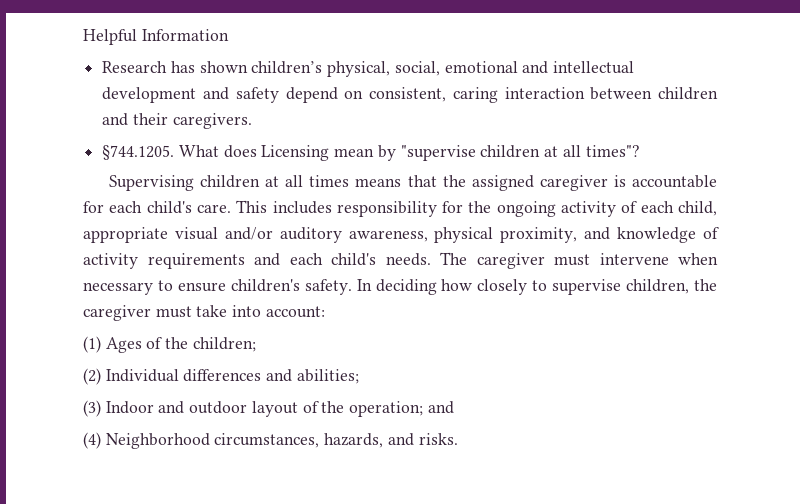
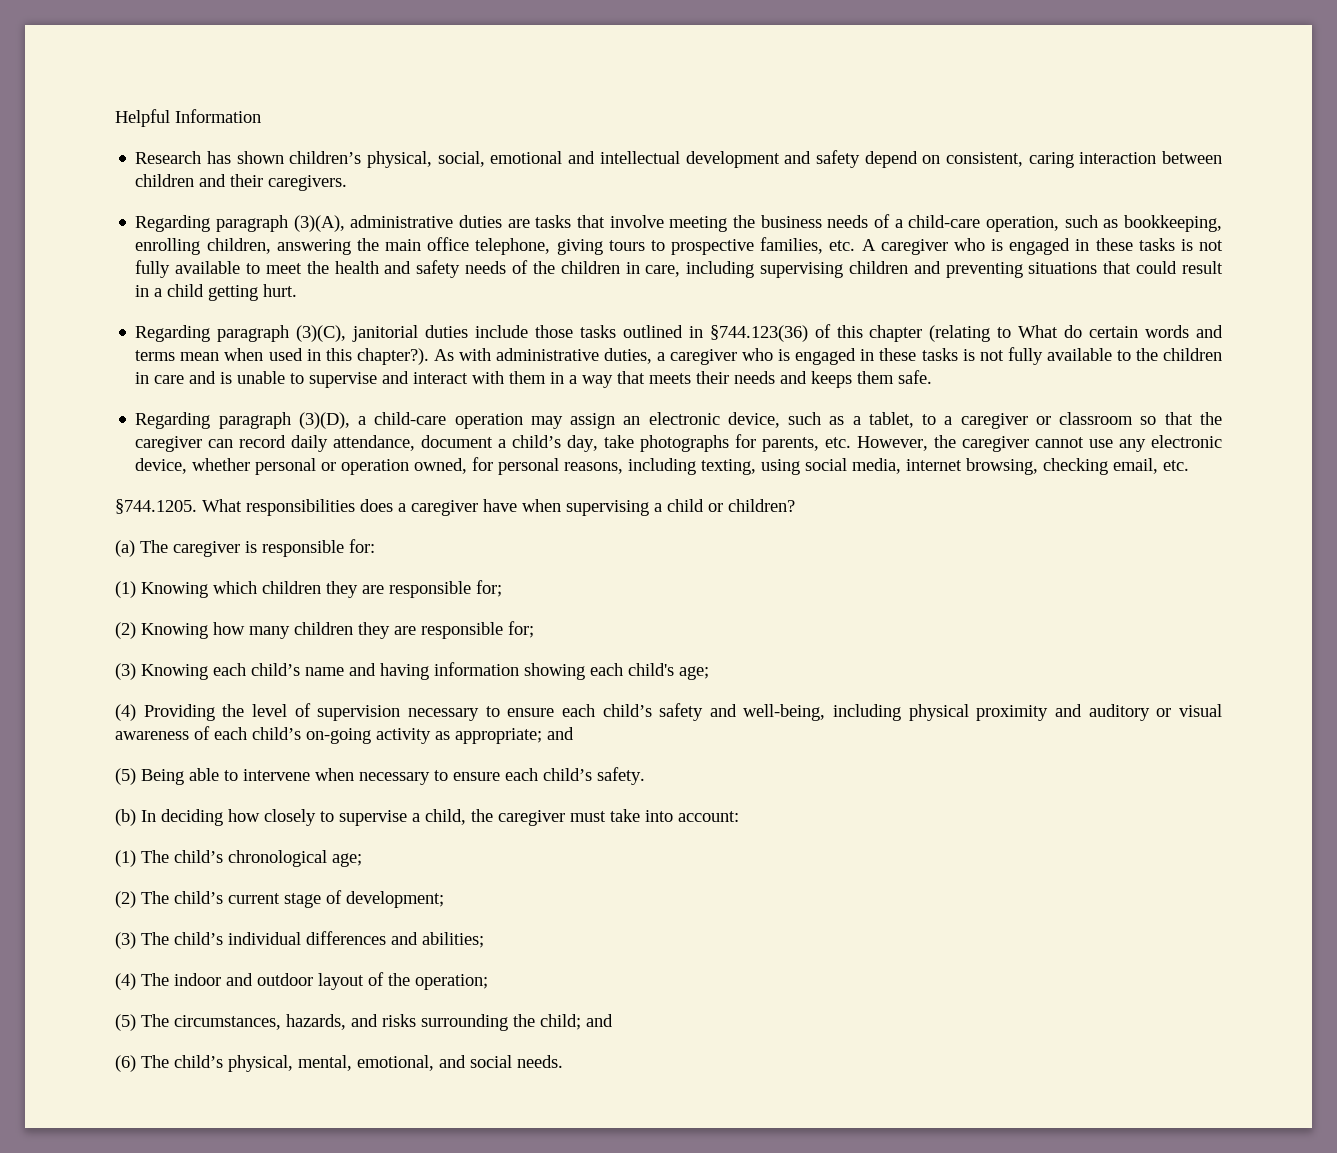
[102,145,640,161] [108,175,717,191] [83,200,717,217] [83,227,720,243] [83,252,590,269] §744.1205. What does Licensing mean by "supervise children at all times"? // Supervising children at all times means that the assigned caregiver is accountable for each child's care. This includes responsibility for the ongoing activity of each child, appropriate visual and/or auditory awareness, physical proximity, and knowledge of activity requirements and each child's needs. The caregiver must -> [135,214,1222,232] [135,237,1223,255] [135,260,1224,278] [135,284,298,301] [135,324,1223,342] [135,347,1223,365] [135,370,933,388] [135,412,1223,429] [135,434,1222,452] [135,457,1190,475] [115,499,795,516] [115,539,375,557] [115,580,502,598] [115,621,534,639] [115,662,709,680] [115,703,1222,721] [115,726,574,744] [115,768,238,785] Regarding paragraph (3)(A), administrative duties are tasks that involve meeting the business needs of a child-care operation, such as bookkeeping, enrolling children, answering the main office telephone, giving tours to prospective families, etc. A caregiver who is engaged in these tasks is not fully available to meet the health and safety needs of the children in care, including supervising children and preventing situations that could result in a child getting hurt. // Regarding paragraph (3)(C), janitorial duties include those tasks outlined in §744.123(36) of this chapter (relating to What do certain words and terms mean when used in this chapter?). As with administrative duties, a caregiver who is engaged in these tasks is not fully available to the children in care and is unable to supervise and interact with them in a way that meets their needs and keeps them safe. // Regarding paragraph (3)(D), a child-care operation may assign an electronic device, such as a tablet, to a caregiver or classroom so that the caregiver can record daily attendance, document a child’s day, take photographs for parents, etc. However, the caregiver cannot use any electronic device, whether personal or operation owned, for personal reasons, including texting, using social media, internet browsing, checking email, etc. // §744.1205. What responsibilities does a caregiver have when supervising a child or children? // (a) The caregiver is responsible for: // (1) Knowing which children they are responsible for; // (2) Knowing how many children they are responsible for; // (3) Knowing each child’s name and having information showing each child's age; // (4) Providing the level of supervision necessary to ensure each child’s safety and well-being, including physical proximity and auditory or visual awareness of each child’s on-going activity as appropriate; and // (5) Being able to
[230,279,300,292] children's -> [505,768,592,781] each child’s
(352, 287) none -> [115,809,136,826] // (b)
[626,279,690,294] children, -> [412,809,466,825] a child,
[105,337,256,353] [83,368,179,385] Ages of the children; // (2) Individual -> [141,850,362,867] [115,890,444,908] [115,932,301,949] The child’s chronological age; // (2) The child’s current stage of development; // (3) The child’s individual
[83,400,154,417] (3) Indoor -> [115,973,221,990] (4) The indoor
[427,401,454,414] [83,432,458,449] and // (4) Neighborhood circumstances, hazards, and risks. -> [115,1014,613,1031] [115,1055,563,1072] // (5) The circumstances, hazards, and risks surrounding the child; and // (6) The child’s physical, mental, emotional, and social needs.

